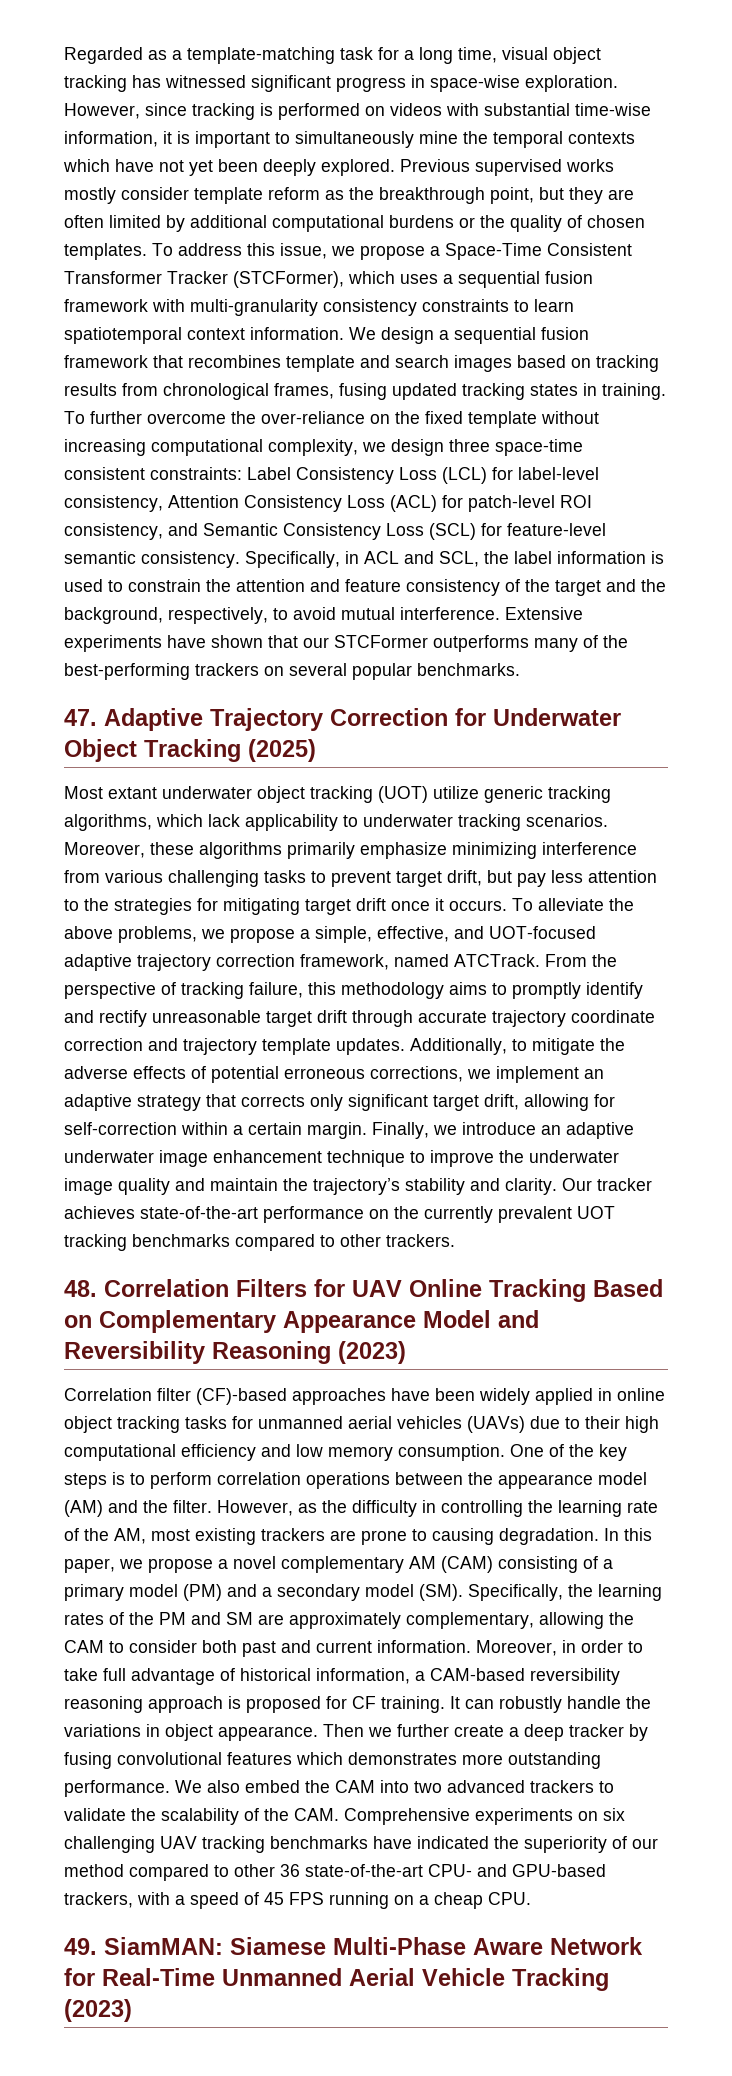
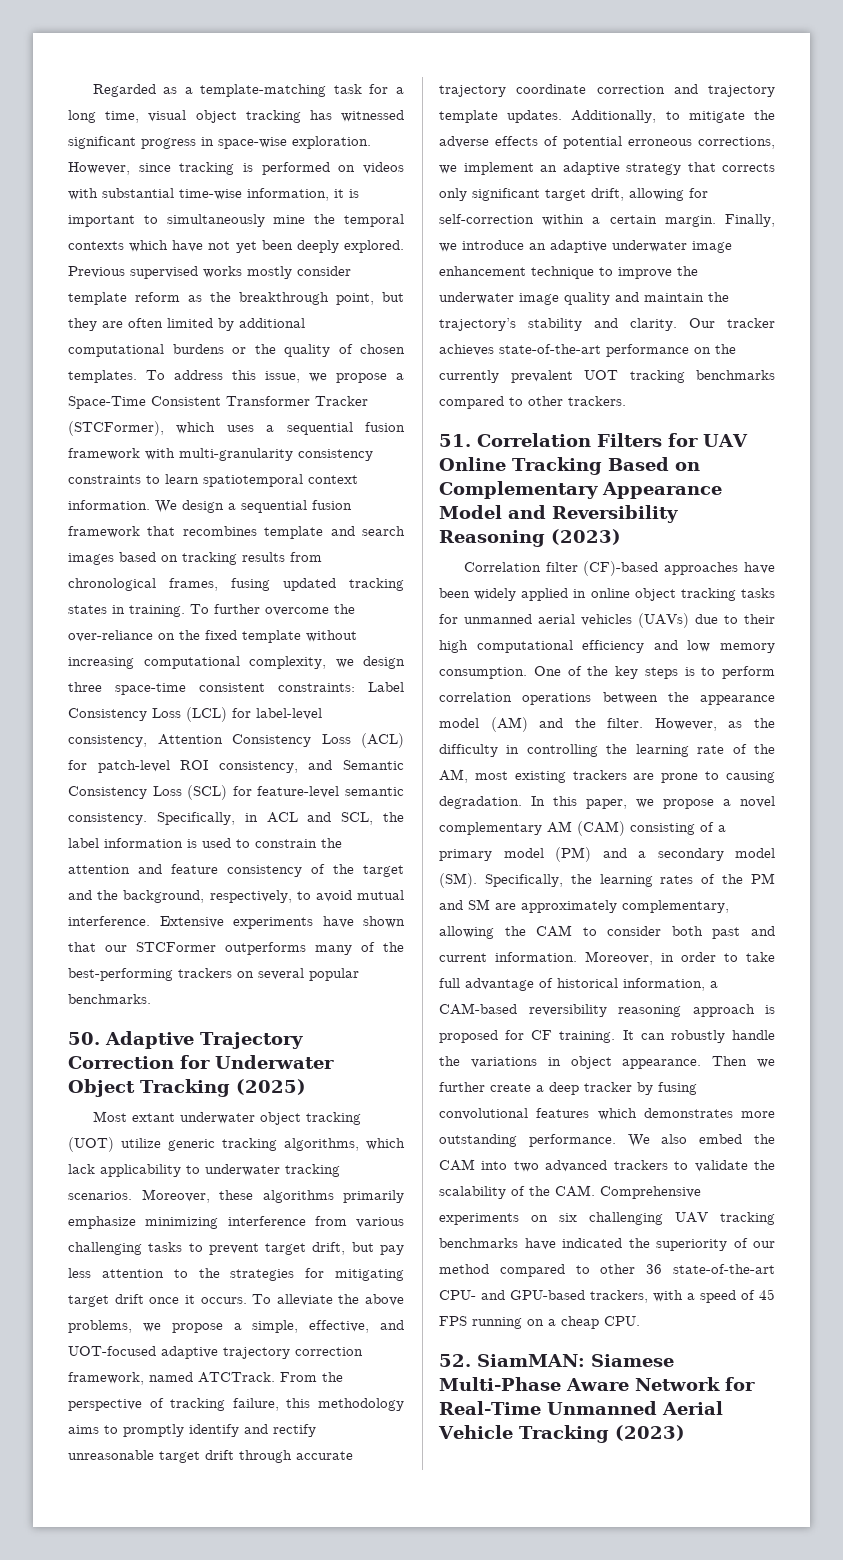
[64,709,97,726] 47. -> [68,1032,100,1045] 50.
[64,1280,97,1297] 48. -> [439,434,471,447] 51.
[64,1938,97,1955] 49. -> [439,1354,471,1367] 52.

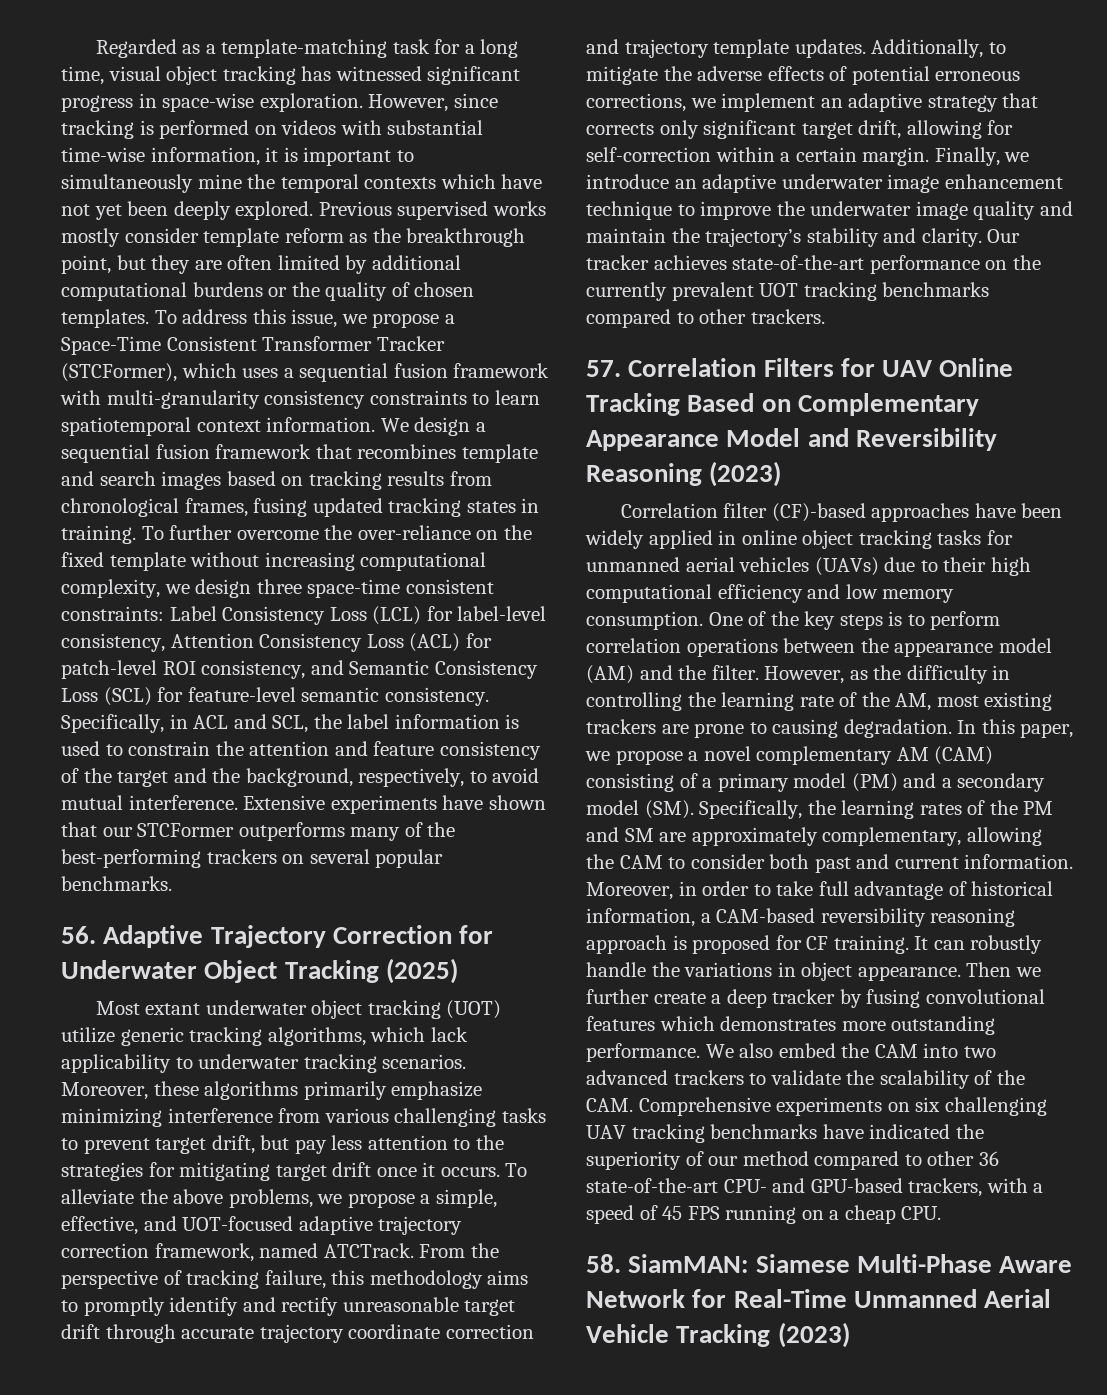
[68,1032,100,1045] 50. -> [61,926,96,944] 56.
[439,434,471,447] 51. -> [586,360,621,377] 57.
[439,1354,471,1367] 52. -> [586,1254,621,1273] 58.

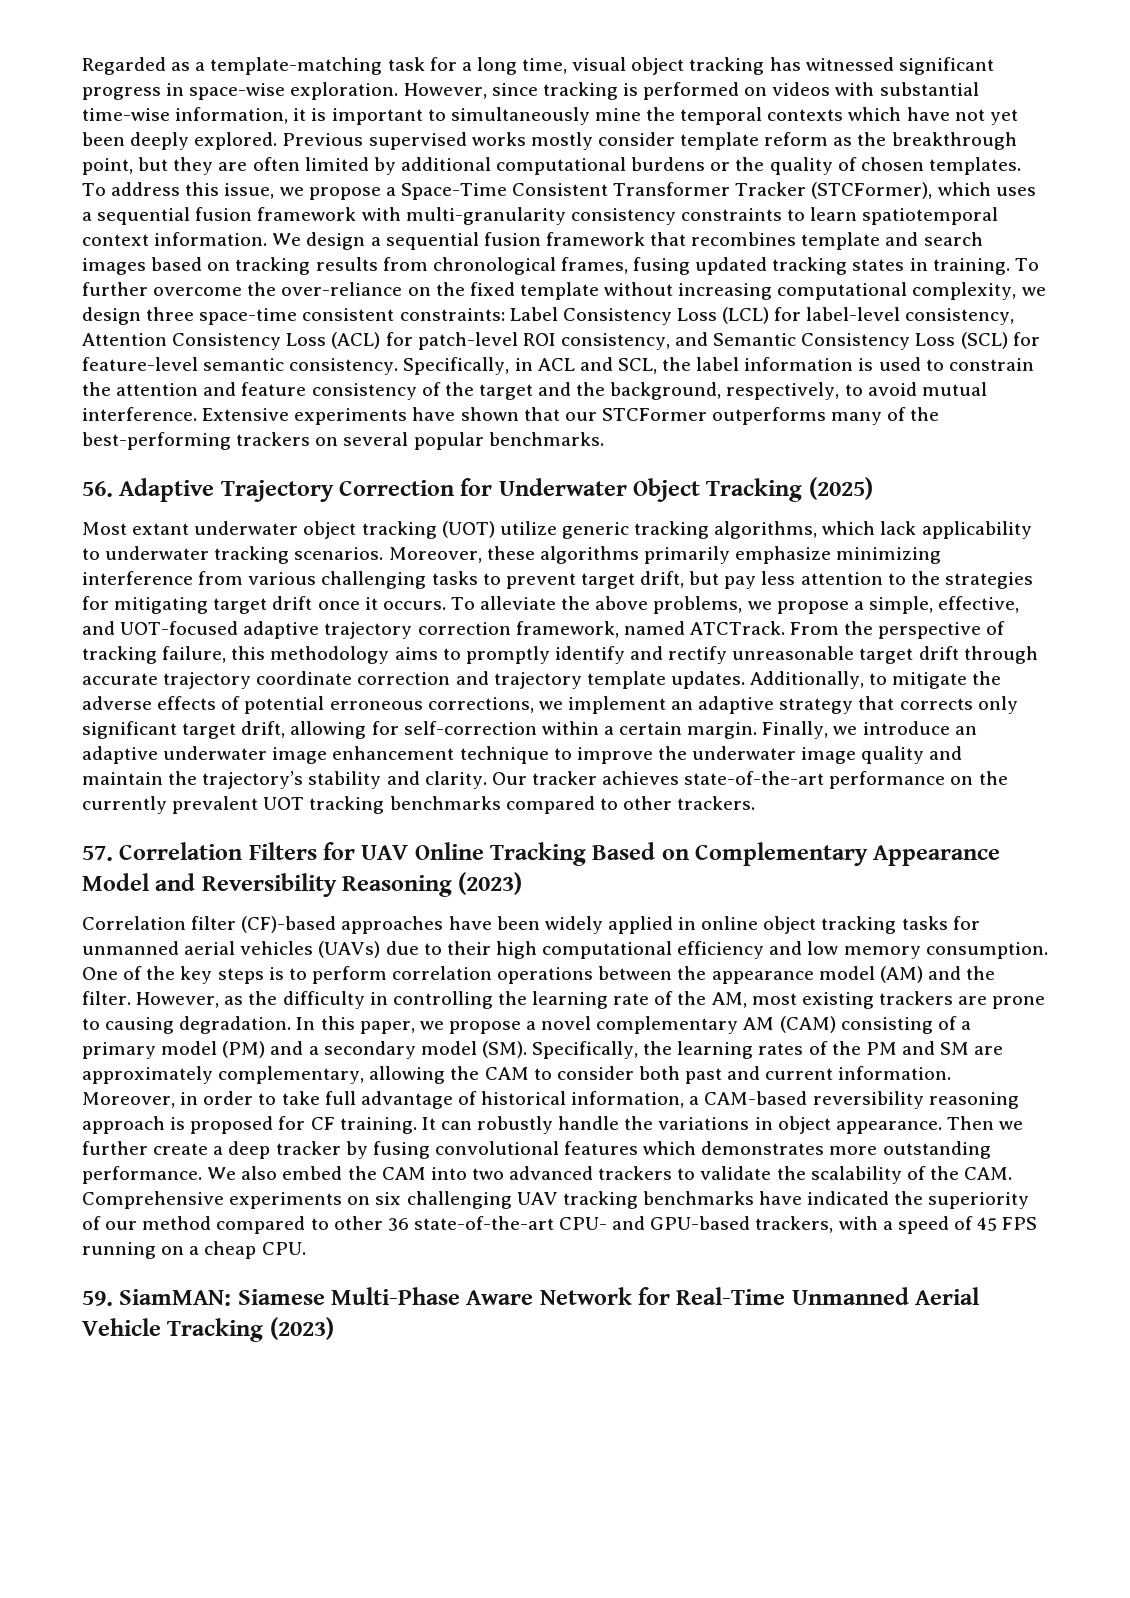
[586,1254,621,1273] 58. -> [82,1291,113,1306] 59.

